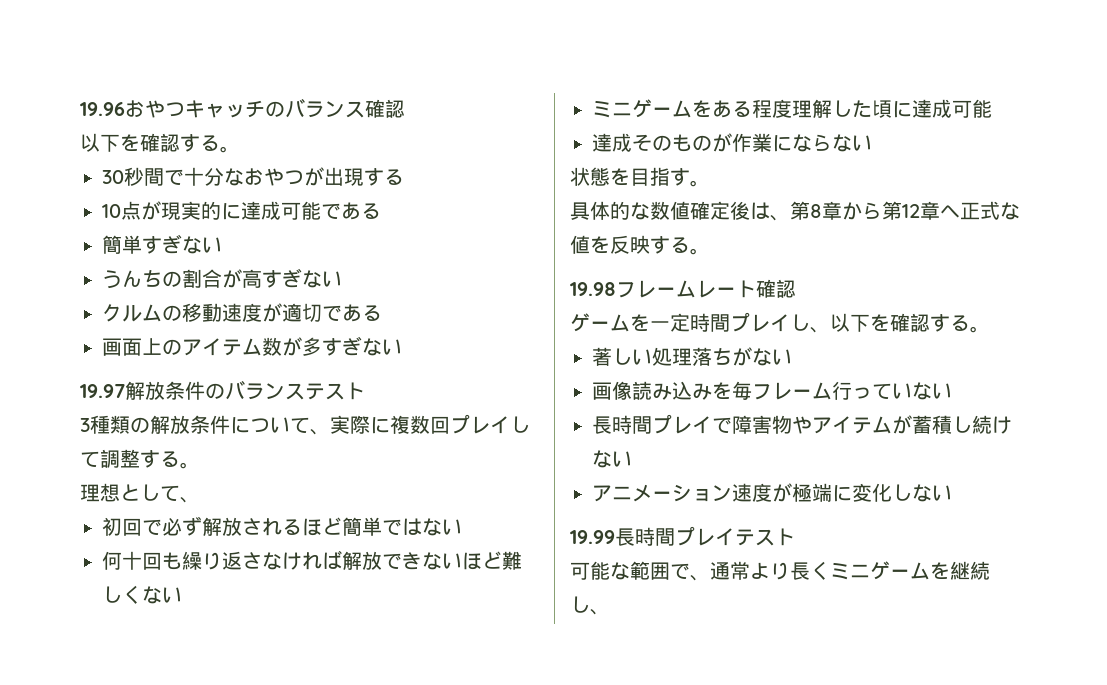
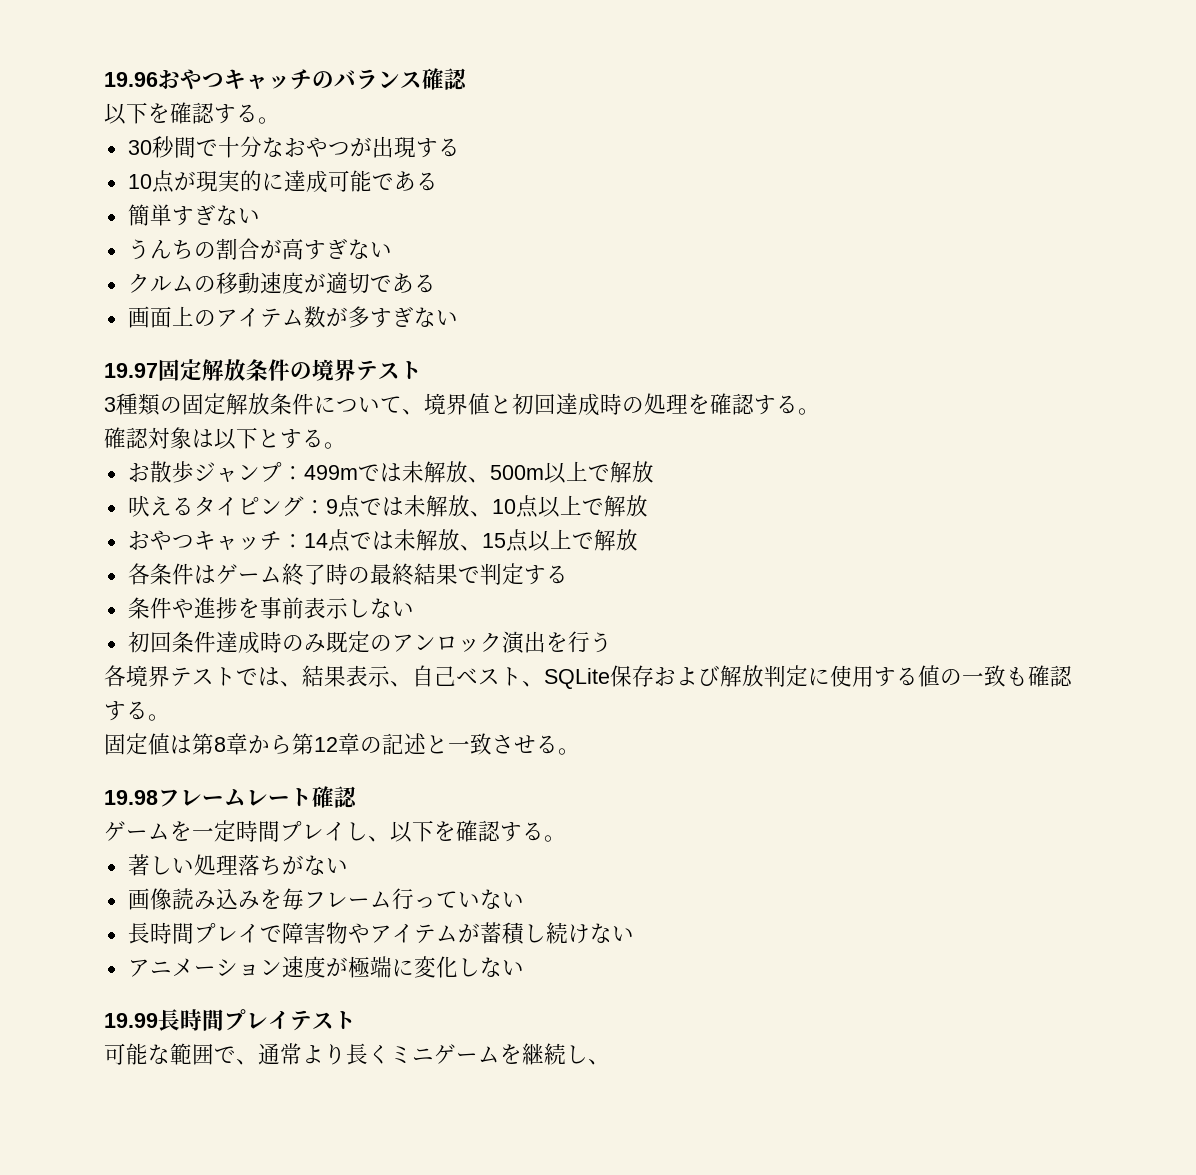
(125, 391) none -> [158,359,202,381] 固定
[225,380,305,400] バランス -> [312,359,356,381] 境界
(150, 425) none -> [182,393,226,415] 固定
[330,414,530,434] [80,449,200,469] [80,483,200,503] [102,516,462,536] [102,550,522,570] [102,585,182,604] [592,99,992,118] [592,133,872,152] [570,167,710,187] [570,201,790,221] 実際に複数回プレイして調整する。 // 理想として、 // 初回で必ず解放されるほど簡単ではない // 何十回も繰り返さなければ解放できないほど難しくない // ミニゲームをある程度理解した頃に達成可能 // 達成そのものが作業にならない // 状態を目指す。 // 具体的な数値確定後は、 -> [424,393,820,416] [104,427,346,450] [127,461,654,484] [127,495,648,518] [127,529,638,552] [127,563,568,586] [127,597,414,619] [127,631,612,654] [104,665,1073,689] [104,701,170,721] [104,733,192,755] 境界値と初回達成時の処理を確認する。 // 確認対象は以下とする。 // お散歩ジャンプ：499mでは未解放、500m以上で解放 // 吠えるタイピング：9点では未解放、10点以上で解放 // おやつキャッチ：14点では未解放、15点以上で解放 // 各条件はゲーム終了時の最終結果で判定する // 条件や進捗を事前表示しない // 初回条件達成時のみ既定のアンロック演出を行う // 各境界テストでは、結果表示、自己ベスト、SQLite保存および解放判定に使用する値の一致も確認する。 // 固定値は
[940,201,1020,220] [570,235,670,254] へ正式な値を反映す -> [360,733,536,755] の記述と一致させ

